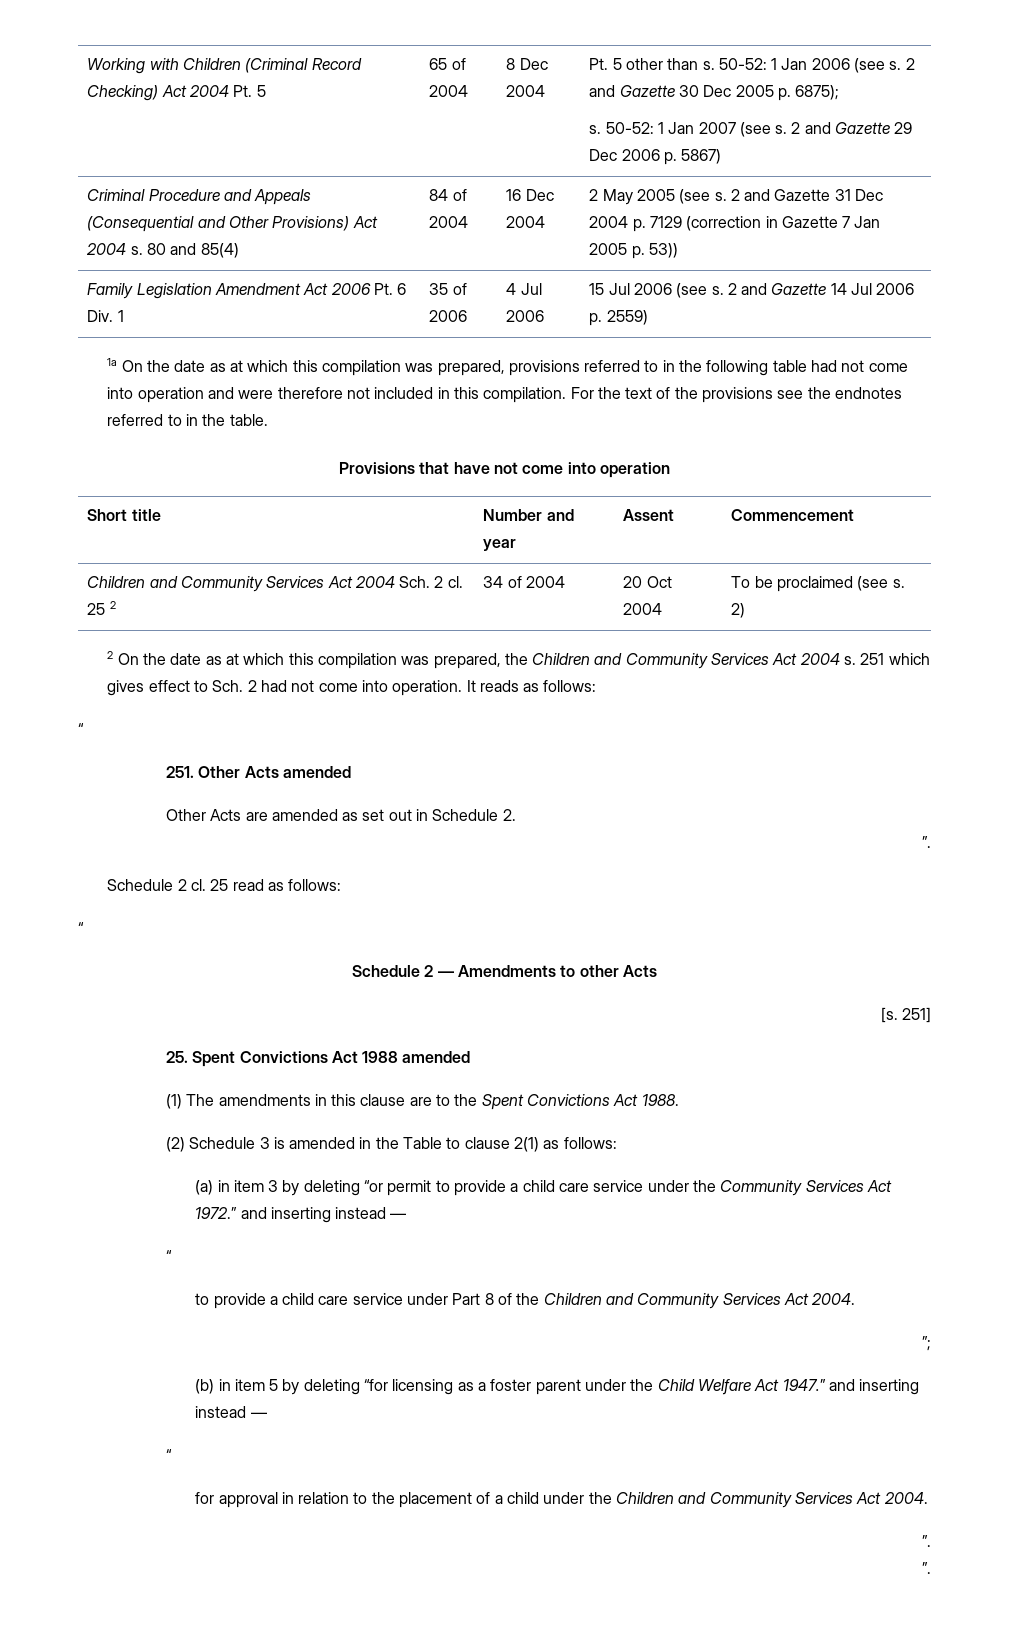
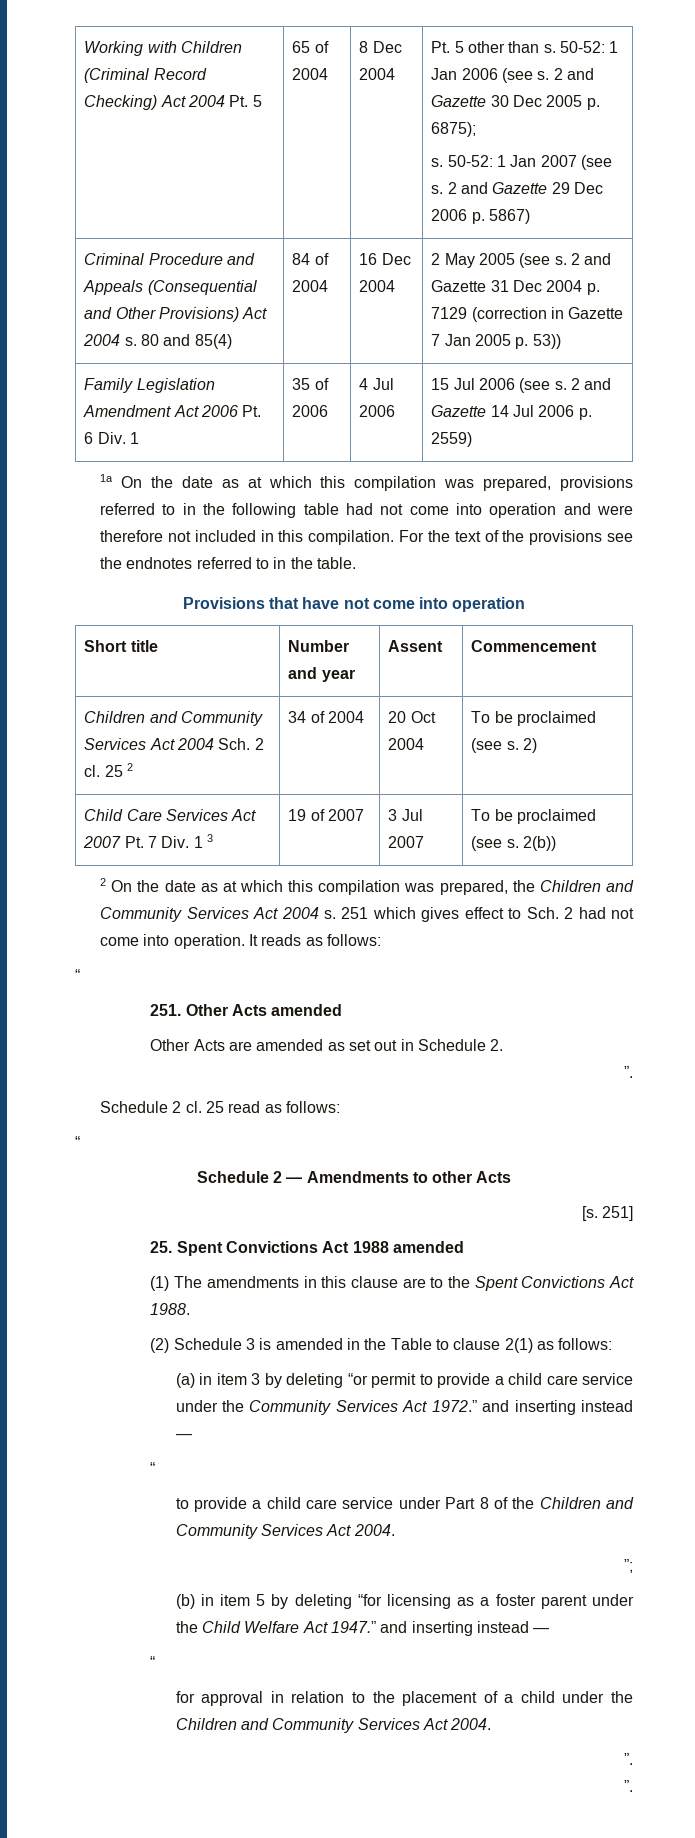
(746, 610) none -> [84,809,257,821] [83,834,214,848] [288,809,365,821] [388,809,423,821] [388,836,425,848] [471,809,597,824] [471,836,557,851] // Child Care Services Act 2007 Pt. 7 Div. 1 3 | 19 of 2007 | 3 Jul 2007 | To be proclaimed (see s. 2(b))

